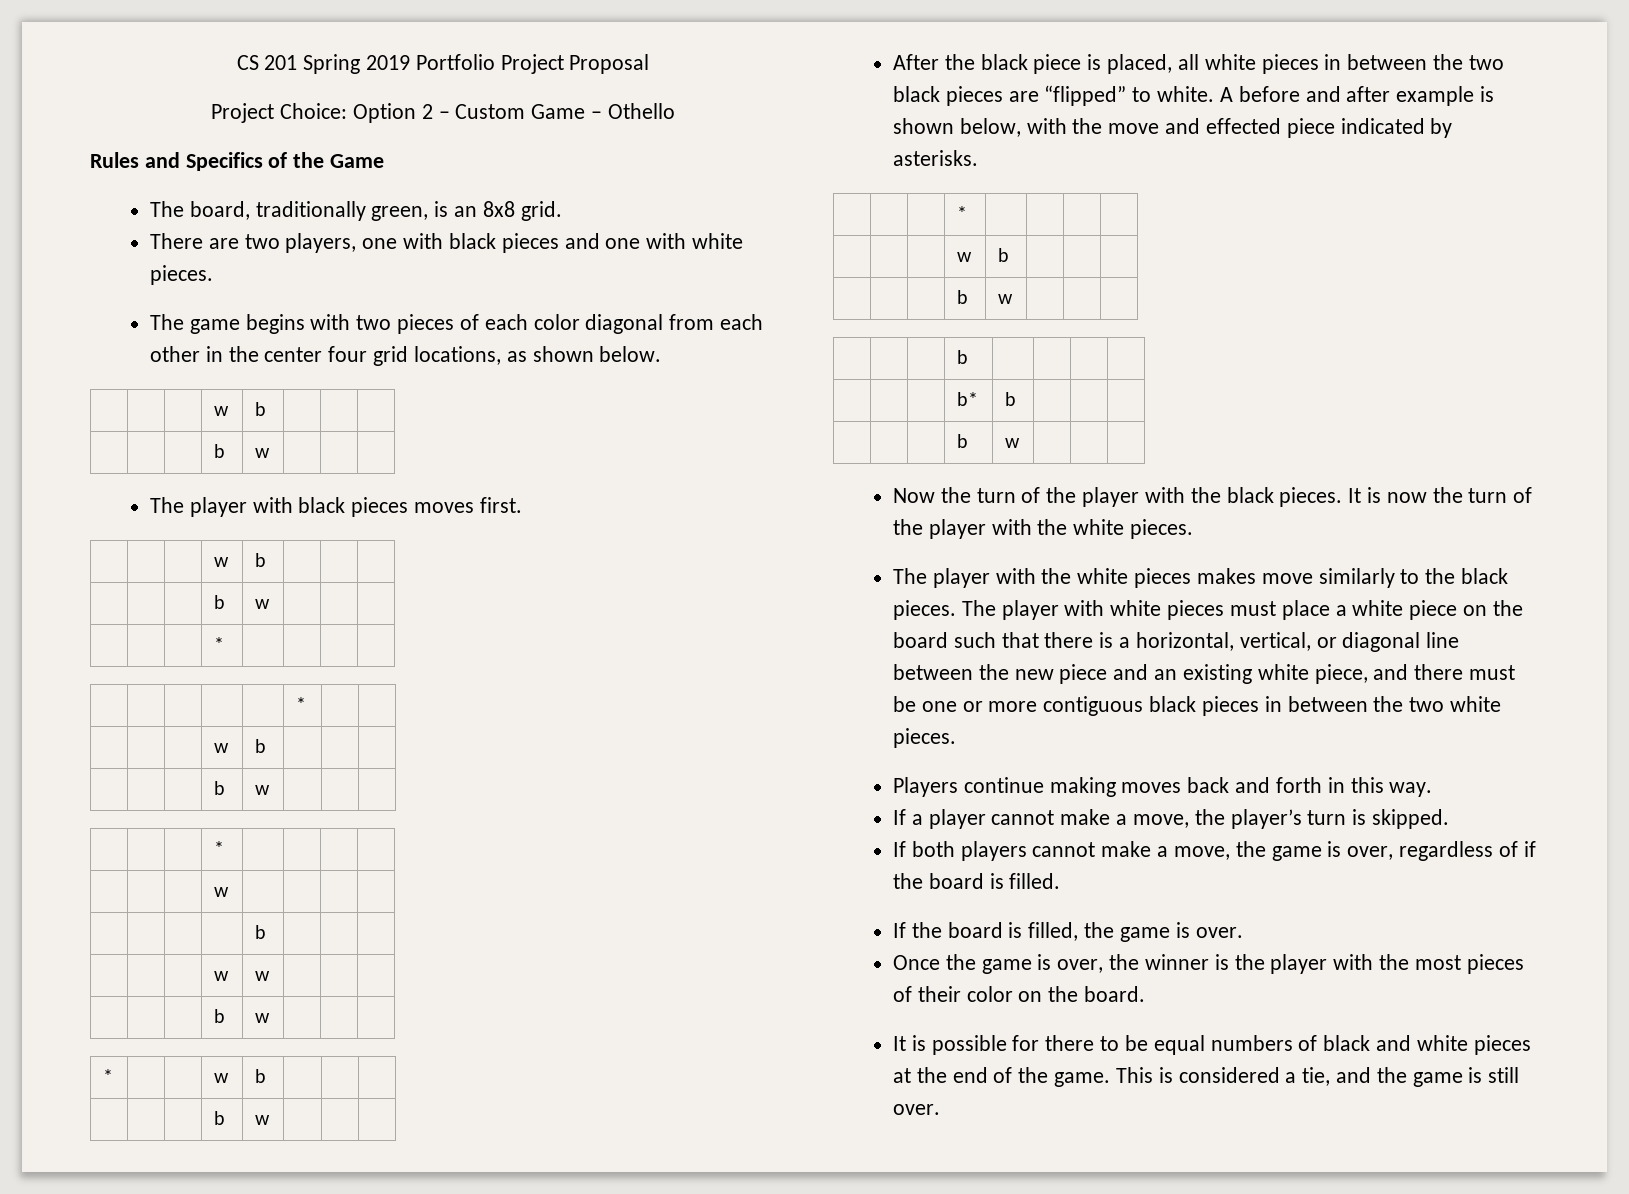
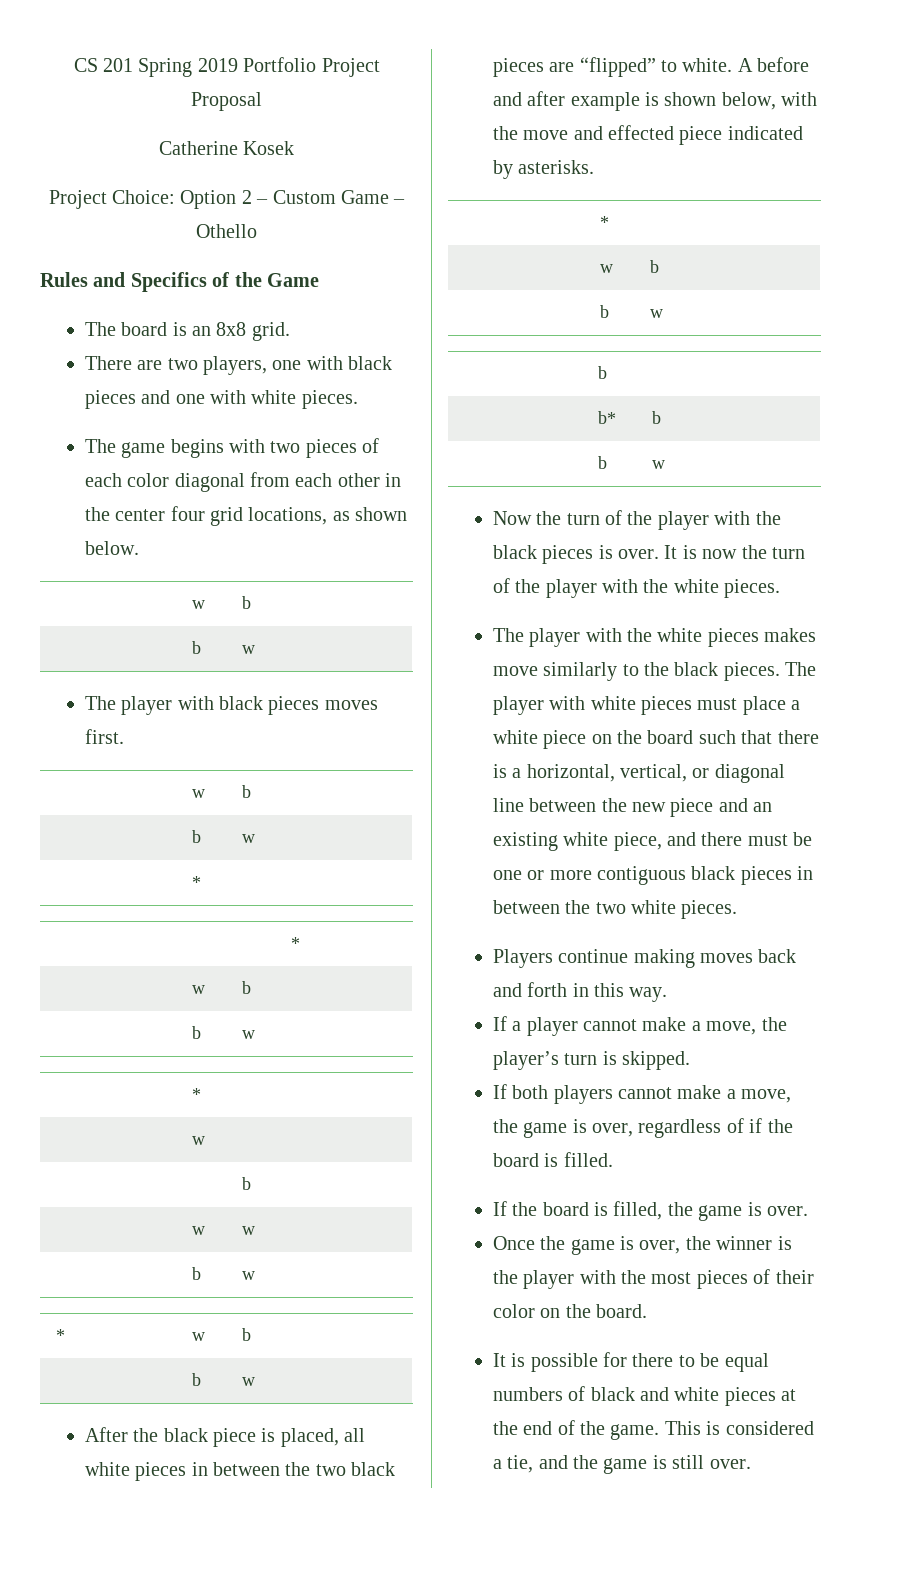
(650, 64) none -> [158,141,295,155] // Catherine Kosek
[189,201,429,221] board, traditionally green, -> [121,322,168,336] board
[1279,487,1343,507] pieces. -> [542,545,659,564] pieces is over.

